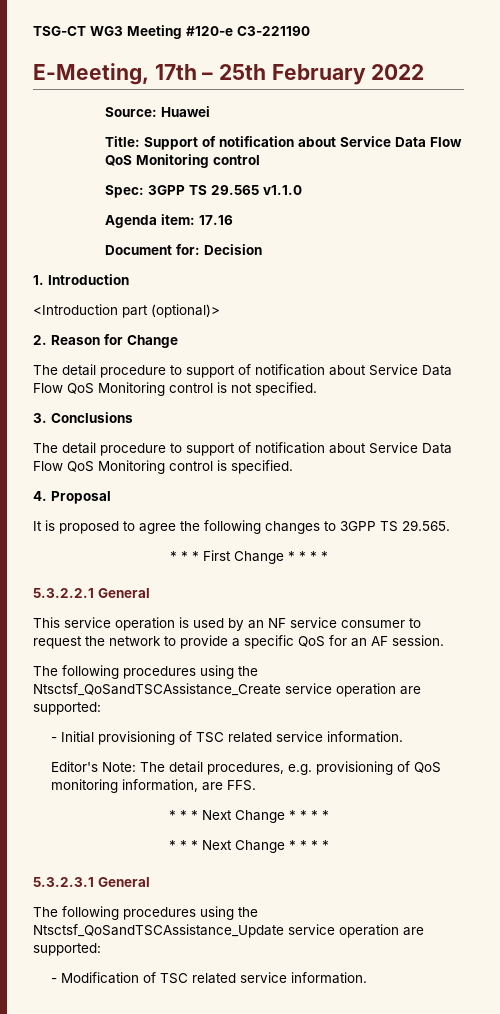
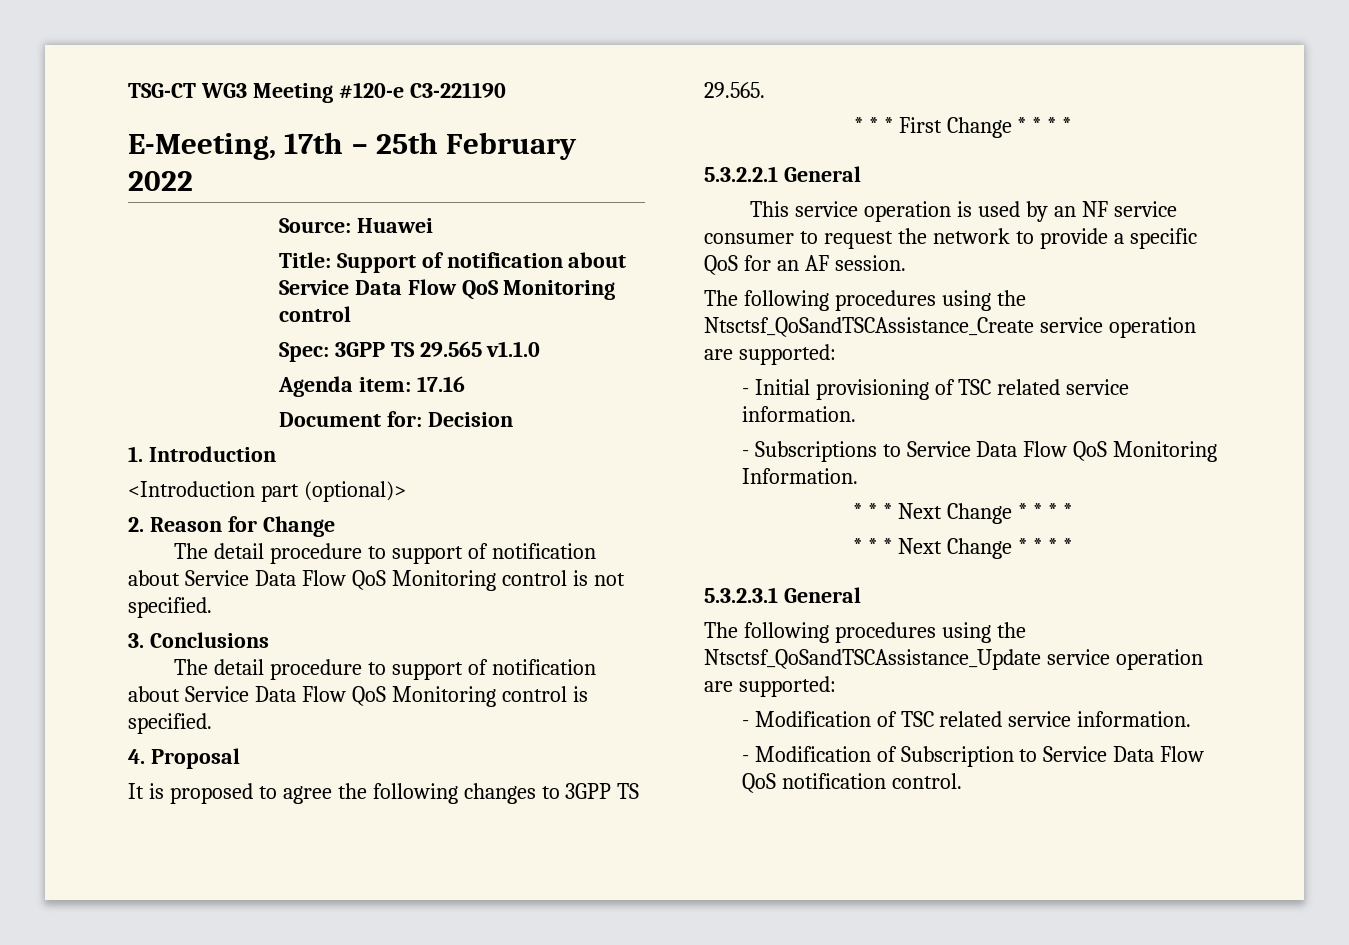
[51,761,442,775] [51,779,257,793] Editor's Note: The detail procedures, e.g. provisioning of QoS monitoring information, are FFS. -> [741,441,1218,462] [741,468,858,484] - Subscriptions to Service Data Flow QoS Monitoring Information.
(368, 978) none -> [741,746,1205,767] [741,773,962,793] // - Modification of Subscription to Service Data Flow QoS notification control.

